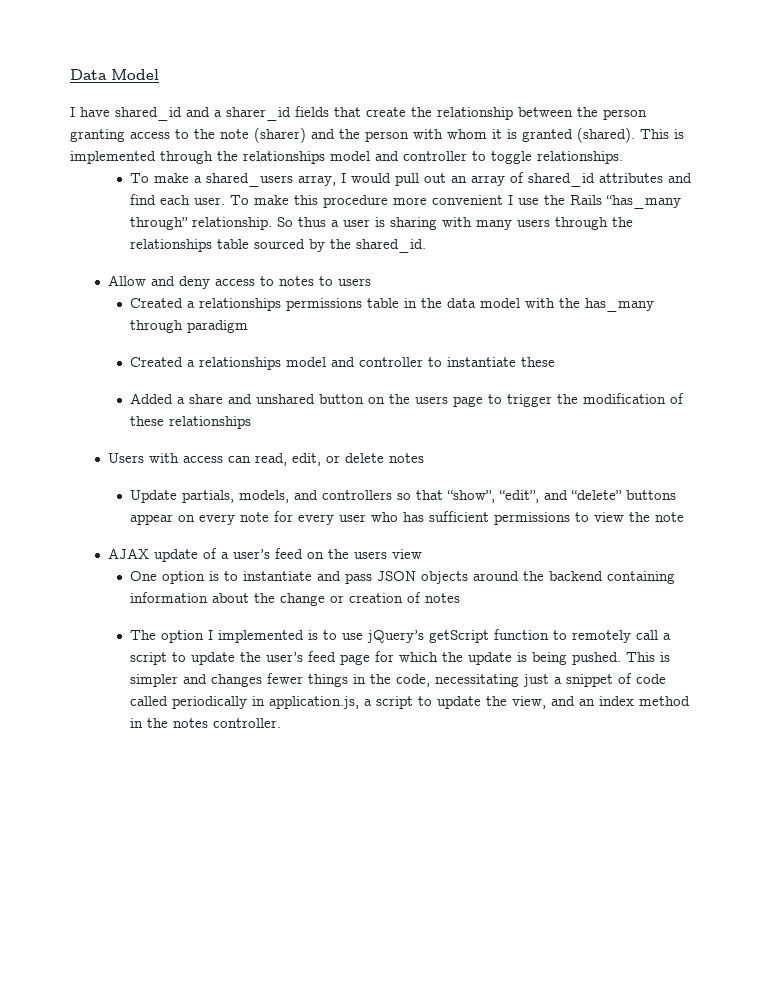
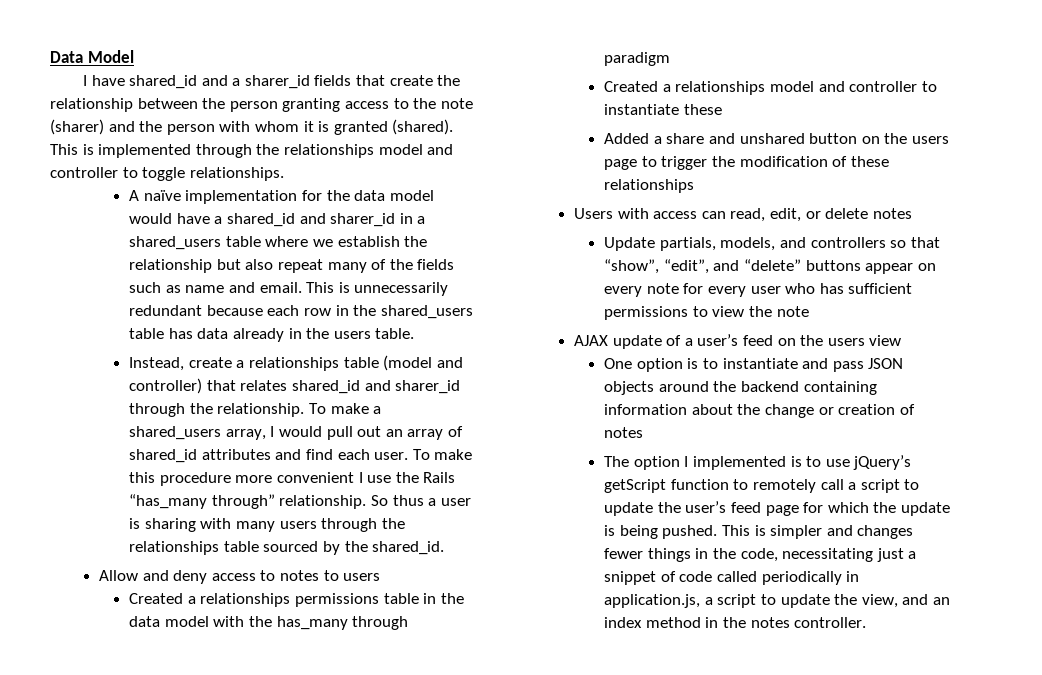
(623, 157) none -> [129,190,434,204] [129,213,426,227] [129,236,428,250] [129,259,455,273] [129,282,449,296] [129,305,473,319] [129,328,415,342] [129,355,463,371] [129,378,461,394] [129,403,305,417] A naïve implementation for the data model would have a shared_id and sharer_id in a shared_users table where we establish the relationship but also repeat many of the fields such as name and email. This is unnecessarily redundant because each row in the shared_users table has data already in the users table. // Instead, create a relationships table (model and controller) that relates shared_id and sharer_id through the relationship.

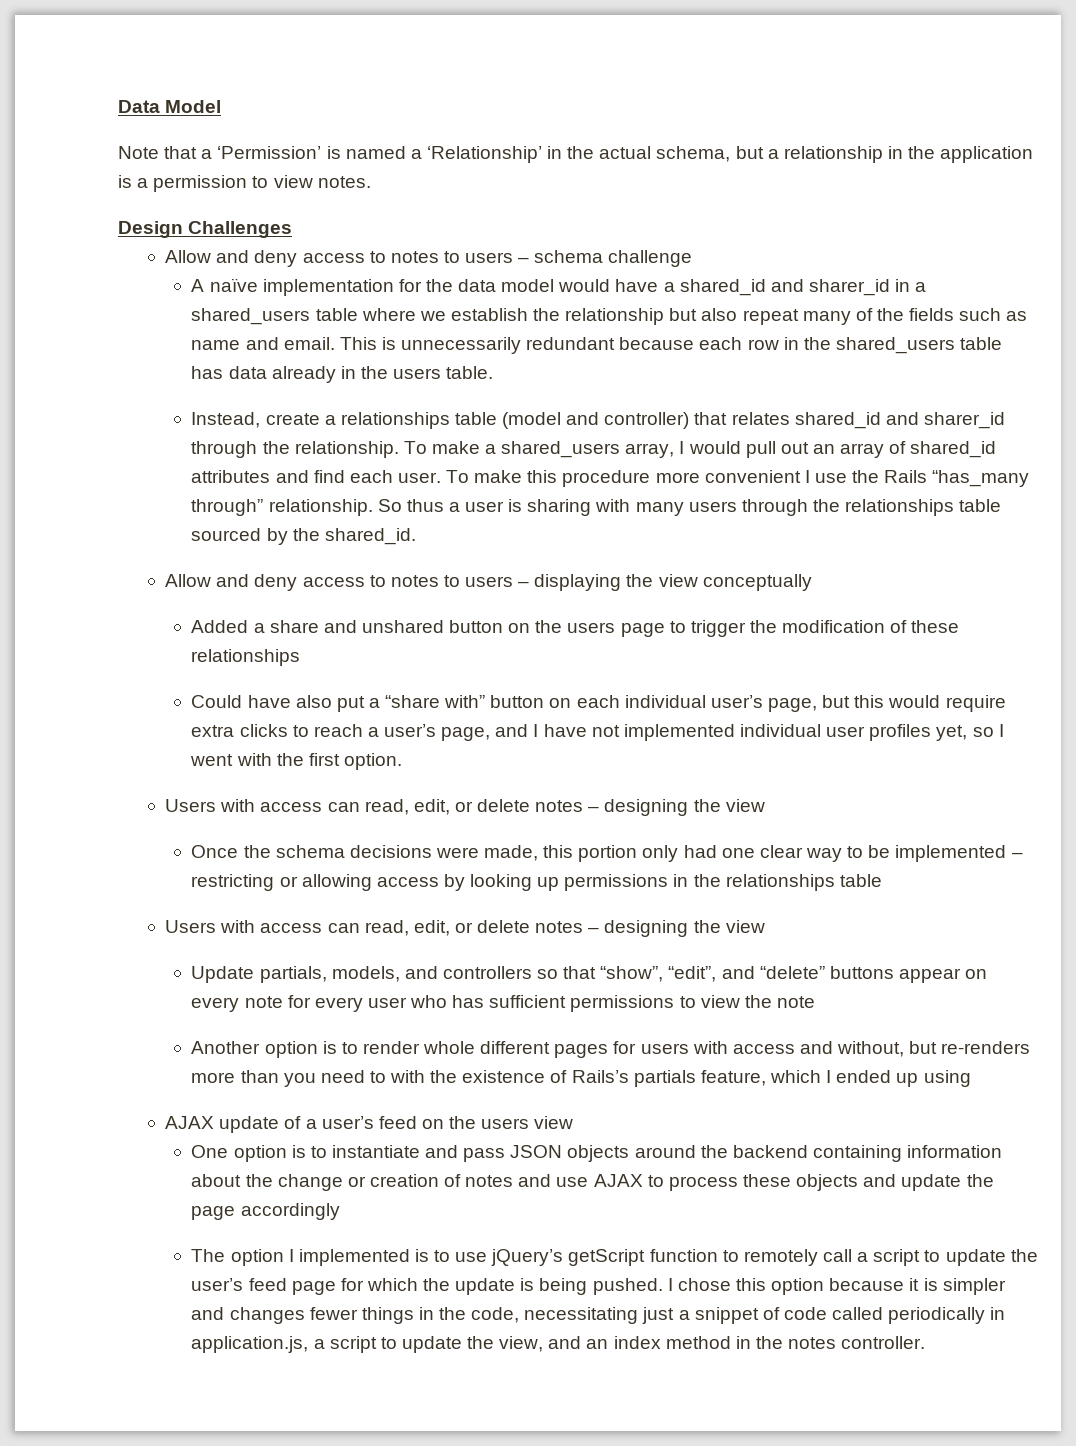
[82,75,461,89] [50,98,473,112] [50,119,454,135] [50,144,454,158] [50,167,284,181] I have shared_id and a sharer_id fields that create the relationship between the person granting access to the note (sharer) and the person with whom it is granted (shared). This is implemented through the relationships model and controller to toggle relationships. -> [118,146,1034,163] [118,175,371,192] [118,221,293,238] [165,250,693,267] Note that a ‘Permission’ is named a ‘Relationship’ in the actual schema, but a relationship in the application is a permission to view notes. // Design Challenges // Allow and deny access to notes to users – schema challenge
[129,593,464,607] [129,616,409,630] [604,52,671,66] [604,81,937,95] [604,104,722,115] // Created a relationships permissions table in the data model with the has_many through paradigm // Created a relationships model and controller to instantiate these -> [518,574,812,591] – displaying the view conceptually
[573,208,912,222] // Users with access can read, edit, or delete notes -> [191,695,1006,712] [191,724,1004,741] [190,753,402,770] [165,799,765,816] [191,845,1023,862] [191,874,882,891] [165,920,765,937] // Could have also put a “share with” button on each individual user’s page, but this would require extra clicks to reach a user’s page, and I have not implemented individual user profiles yet, so I went with the first option. // Users with access can read, edit, or delete notes – designing the view // Once the schema decisions were made, this portion only had one clear way to be implemented – restricting or allowing access by looking up permissions in the relationships table // Users with access can read, edit, or delete notes – designing the view
(809, 311) none -> [191,1041,1031,1058] [191,1070,971,1087] // Another option is to render whole different pages for users with access and without, but re-renders more than you need to with the existence of Rails’s partials feature, which I ended up using
(644, 432) none -> [518,1174,994,1191] [191,1203,340,1220] and use AJAX to process these objects and update the page accordingly
[721,525,750,536] This -> [667,1278,920,1295] I chose this option because it

